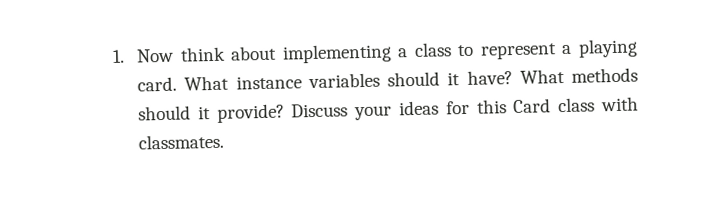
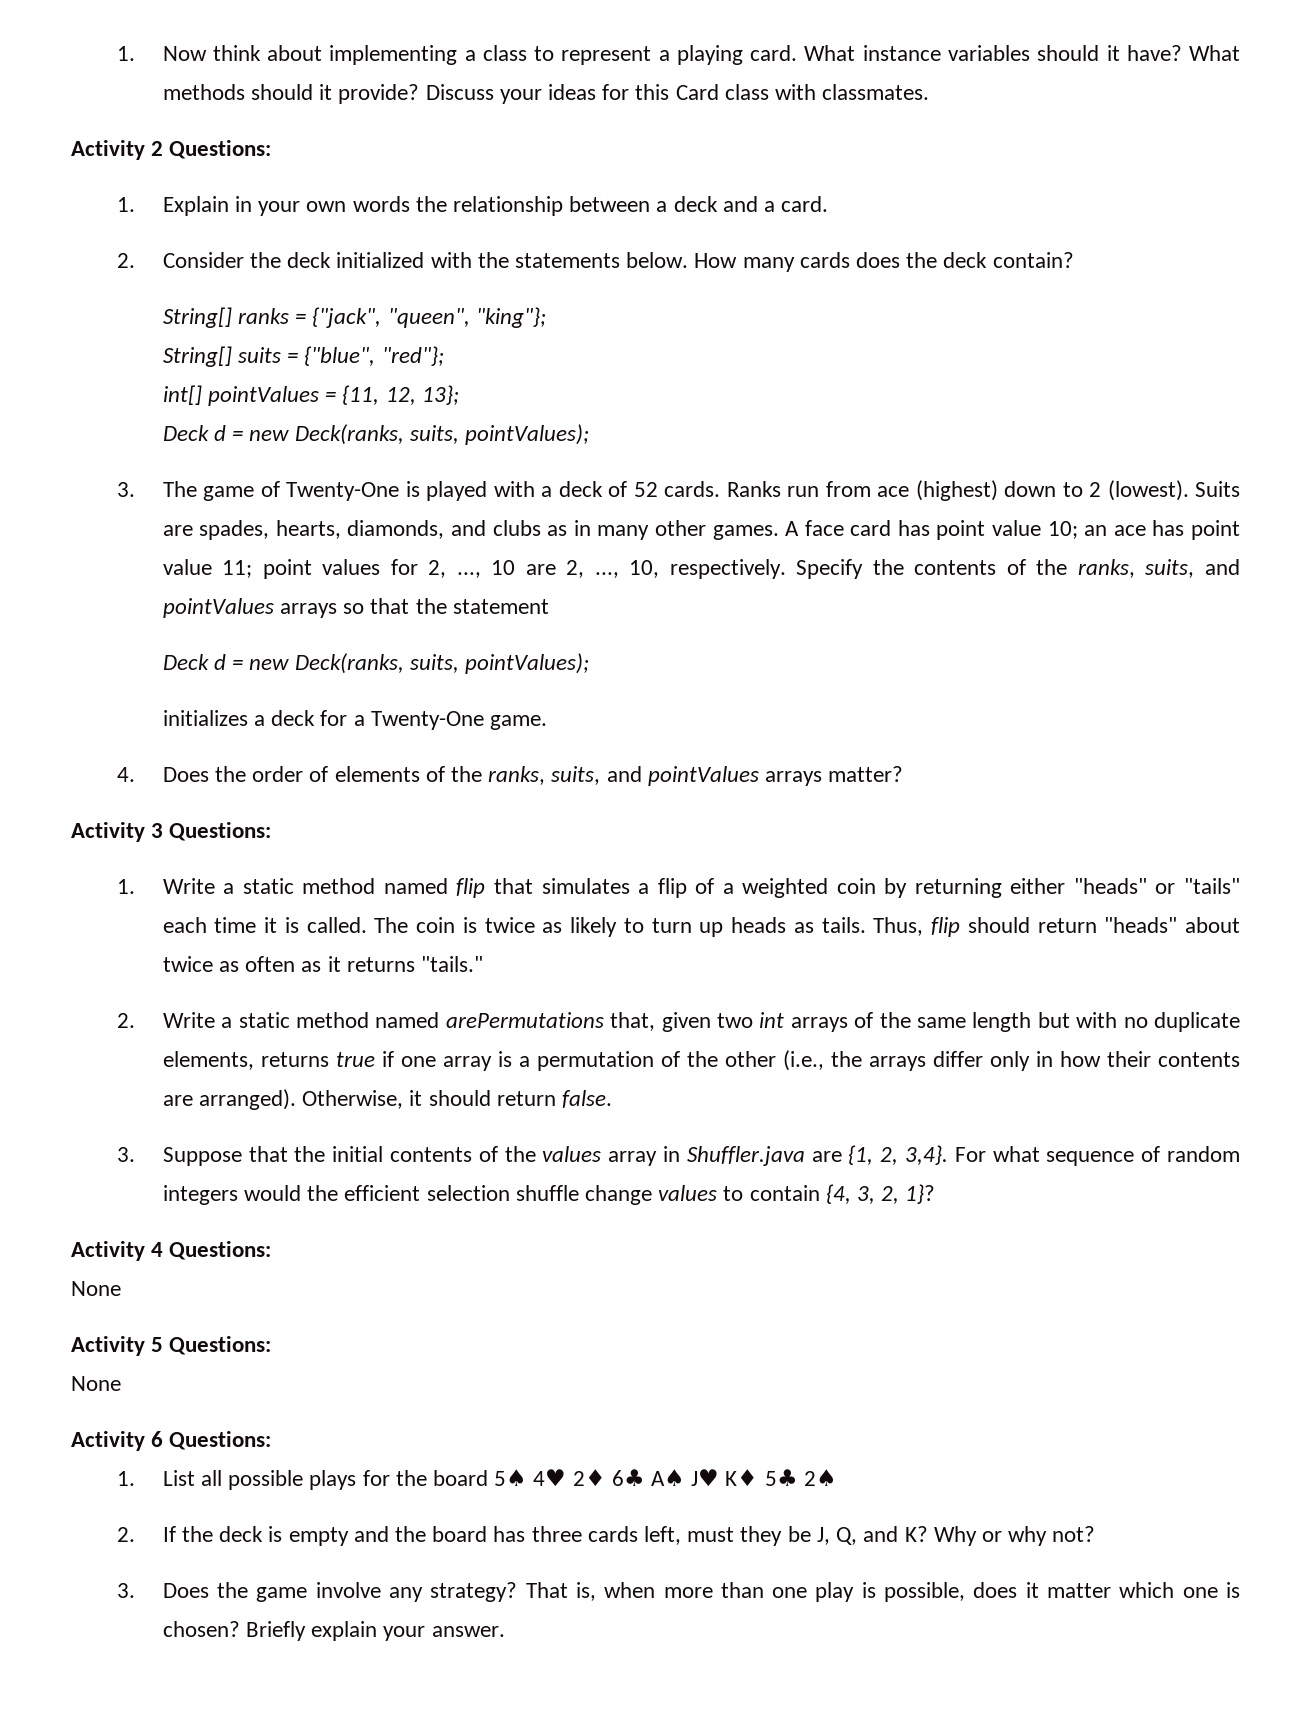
(225, 141) none -> [71,140,272,160] [116,196,829,216] [116,252,1074,272] [162,307,546,328] [162,346,444,367] [162,385,459,406] [162,424,589,445] [116,480,1240,501] [162,520,1240,540] [162,559,1240,579] [162,598,549,618] [162,653,589,674] [162,710,547,730] [116,766,904,786] [71,822,272,842] [116,878,1240,898] [162,917,1241,937] [162,956,483,972] [116,1012,1241,1032] [162,1050,1240,1071] [162,1089,612,1110] [116,1145,1241,1166] [162,1184,936,1205] [71,1241,272,1261] [71,1281,121,1296] [71,1336,272,1356] [71,1376,121,1391] [71,1431,272,1451] [116,1469,837,1490] [116,1526,1096,1546] [116,1582,1240,1602] [162,1621,505,1641] // Activity 2 Questions: // 1. Explain in your own words the relationship between a deck and a card. // 2. Consider the deck initialized with the statements below. How many cards does the deck contain? // String[] ranks = {"jack", "queen", "king"}; // String[] suits = {"blue", "red"}; // int[] pointValues = {11, 12, 13}; // Deck d = new Deck(ranks, suits, pointValues); // 3. The game of Twenty-One is played with a deck of 52 cards. Ranks run from ace (highest) down to 2 (lowest). Suits are spades, hearts, diamonds, and clubs as in many other games. A face card has point value 10; an ace has point value 11; point values for 2, ..., 10 are 2, ..., 10, respectively. Specify the contents of the ranks, suits, and pointValues arrays so that the statement // Deck d = new Deck(ranks, suits, pointValues); // initializes a deck for a Twenty-One game. // 4. Does the order of elements of the ranks, suits, and pointValues arrays matter? // Activity 3 Questions: // 1. Write a static method named flip that simulates a flip of a weighted coin by returning either "heads" or "tails" each time it is called. The coin is twice as likely to turn up heads as tails. Thus, flip should return "heads" about twice as often as it returns "tails." // 2. Write a static method named arePermutations that, given two int arrays of the same length but with no duplicate elements, returns true if one array is a permutation of the other (i.e., the arrays differ only in how their contents are arranged). Otherwise, it should return false. // 3. Suppose that the initial contents of the values array in Shuffler.java are {1, 2, 3,4}. For what sequence of random integers would the efficient selection shuffle change values to contain {4, 3, 2, 1}? // Activity 4 Questions: // None // Activity 5 Questions: // None // Activity 6 Questions: // 1. List all possible plays for the board 5♠ 4♥ 2♦ 6♣ A♠ J♥ K♦ 5♣ 2♠ // 2. If the deck is empty and the board has three cards left, must they be J, Q, and K? Why or why not? // 3. Does the game involve any strategy? That is, when more than one play is possible, does it matter which one is chosen? Briefly explain your answer.

